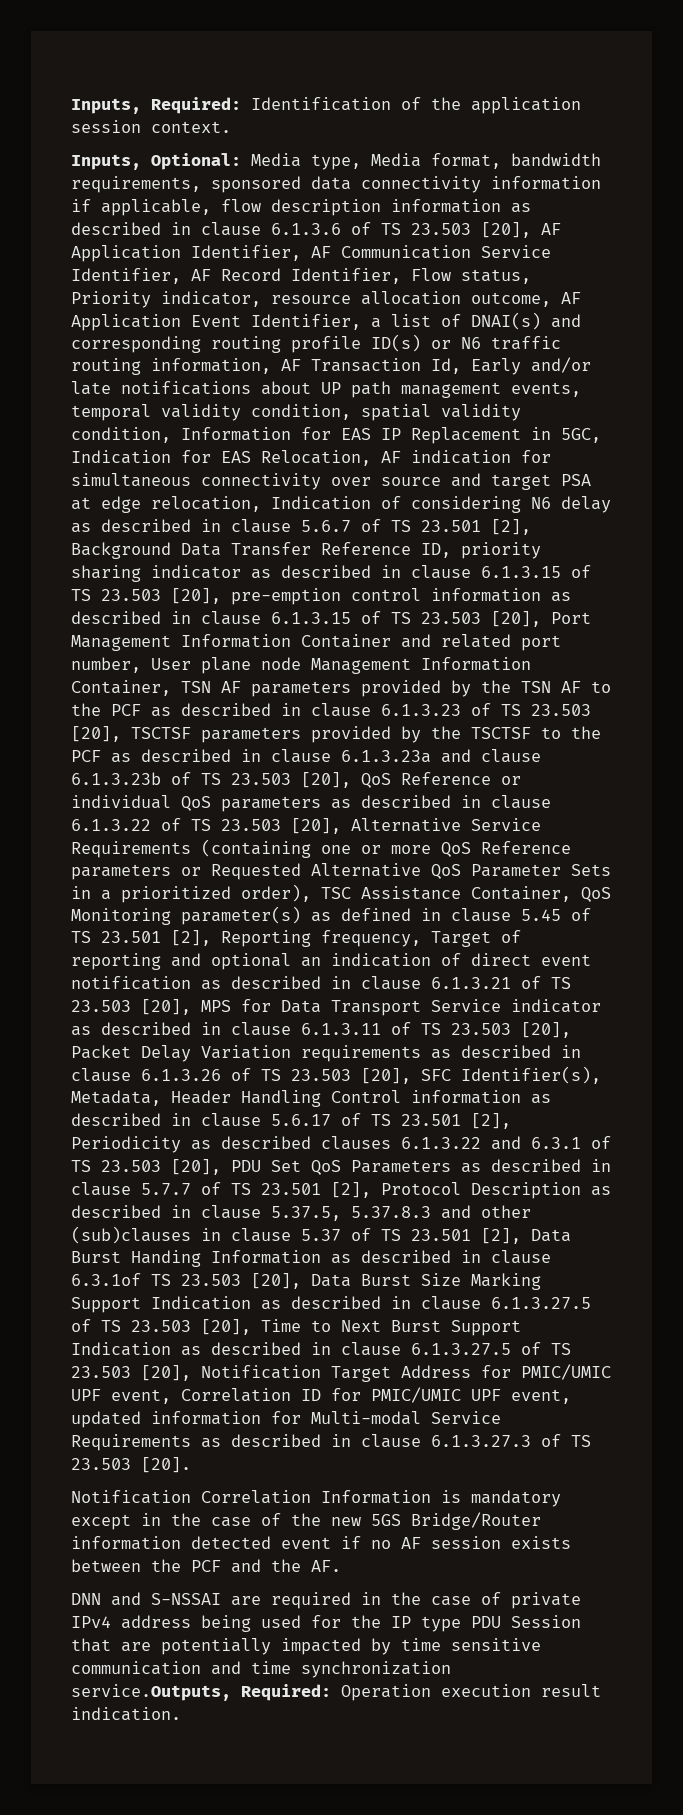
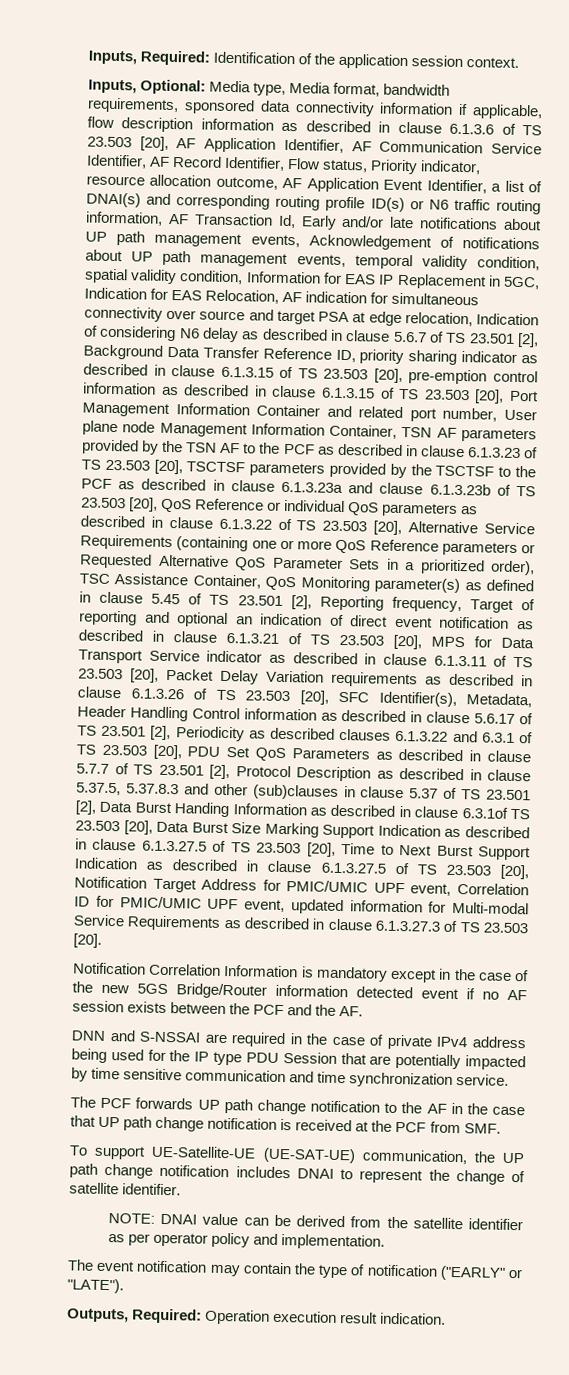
(581, 389) none -> [308,234,540,251] [85,249,346,268] Acknowledgement of notifications about UP path management events,
[71,1684,231,1701] service.Outputs, -> [456,1074,510,1086] [70,1096,526,1116] [70,1115,501,1134] [69,1145,524,1165] [69,1163,525,1185] [69,1182,182,1196] [108,1213,524,1231] [108,1232,386,1250] [67,1259,522,1281] [67,1278,124,1294] [67,1308,129,1323] service. // The PCF forwards UP path change notification to the AF in the case that UP path change notification is received at the PCF from SMF. // To support UE-Satellite-UE (UE-SAT-UE) communication, the UP path change notification includes DNAI to represent the change of satellite identifier. // NOTE: DNAI value can be derived from the satellite identifier as per operator policy and implementation. // The event notification may contain the type of notification ("EARLY" or "LATE"). // Outputs,

